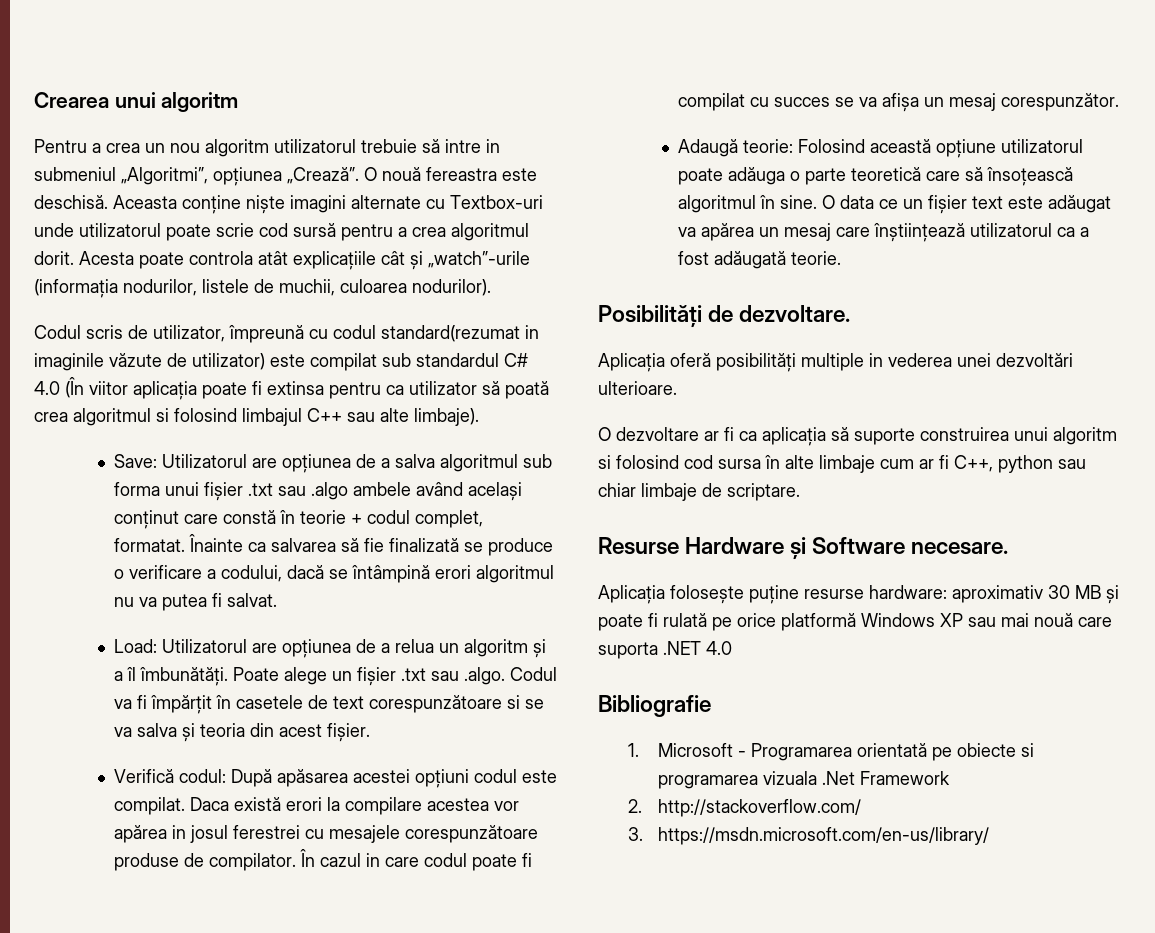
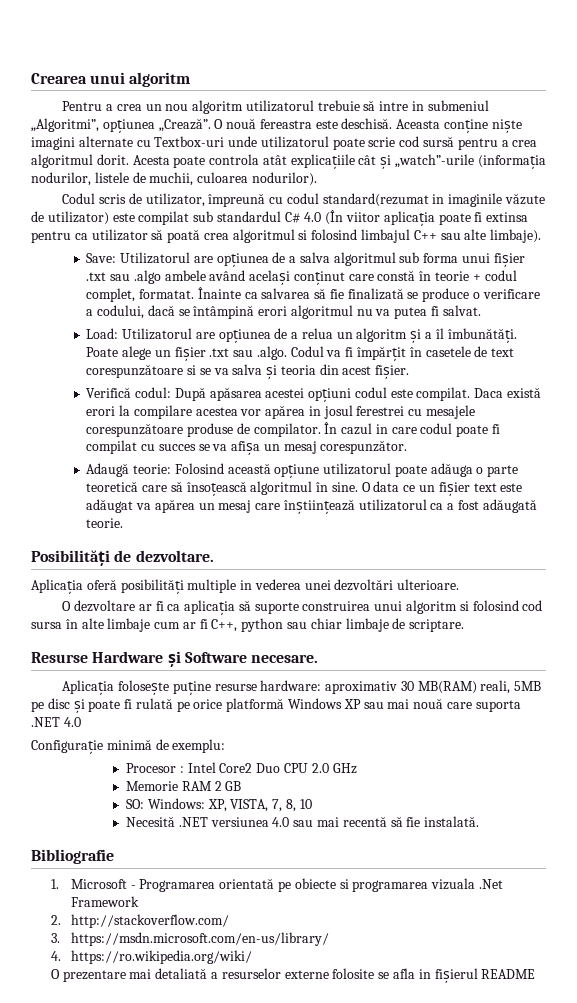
[1075,585,1101,599] MB -> [417,680,542,694] [31,698,70,712] MB(RAM) reali, 5MB pe disc
(732, 648) none -> [31,739,226,754] [126,762,357,774] [126,781,242,791] [126,798,312,812] [126,816,480,827] // Configurație minimă de exemplu: // Procesor : Intel Core2 Duo CPU 2.0 GHz // Memorie RAM 2 GB // SO: Windows: XP, VISTA, 7, 8, 10 // Necesită .NET versiunea 4.0 sau mai recentă să fie instalată.
(990, 836) none -> [50,950,252,964] [50,968,536,983] // 4. https://ro.wikipedia.org/wiki/ // O prezentare mai detaliată a resurselor externe folosite se afla in fișierul README

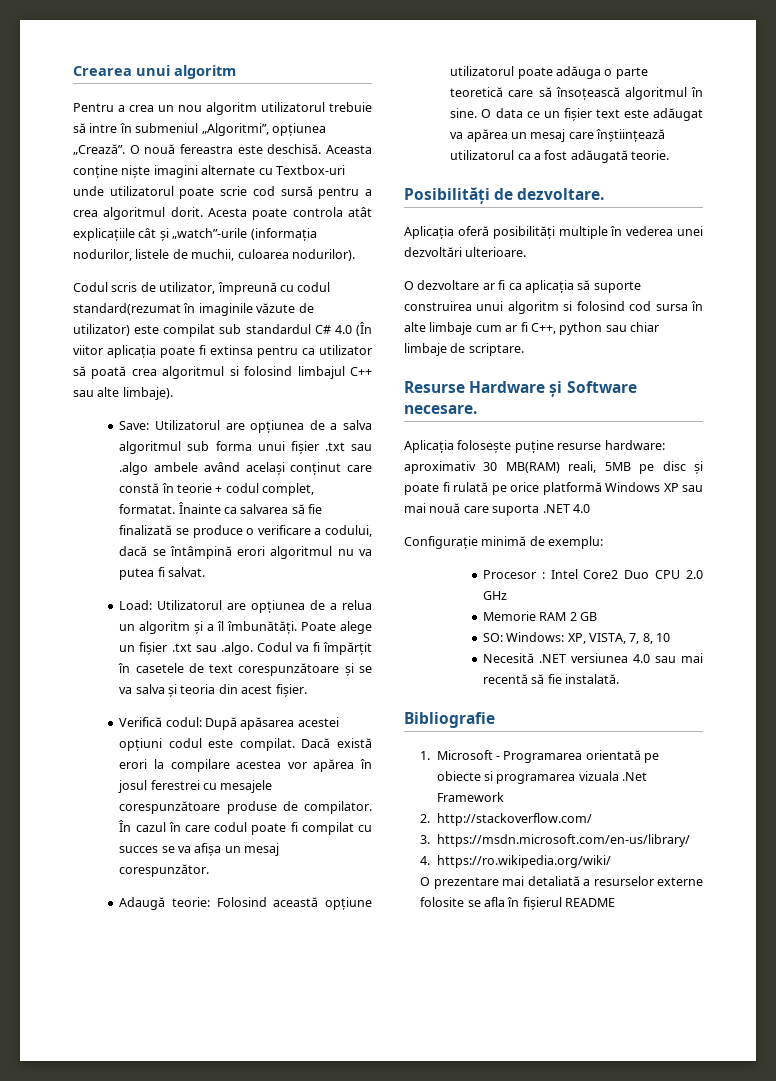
[412,101,425,111] in -> [119,123,132,133] în
[432,194,445,204] in -> [183,303,196,313] în
[187,365,197,375] si -> [344,663,354,676] și
[474,388,504,398] Daca -> [301,738,331,748] Dacă
[308,406,321,416] in -> [360,759,373,769] în
[375,424,388,434] in -> [168,822,181,832] în
[240,580,253,590] in -> [610,226,623,236] în
[418,969,431,979] in -> [507,897,520,907] în

